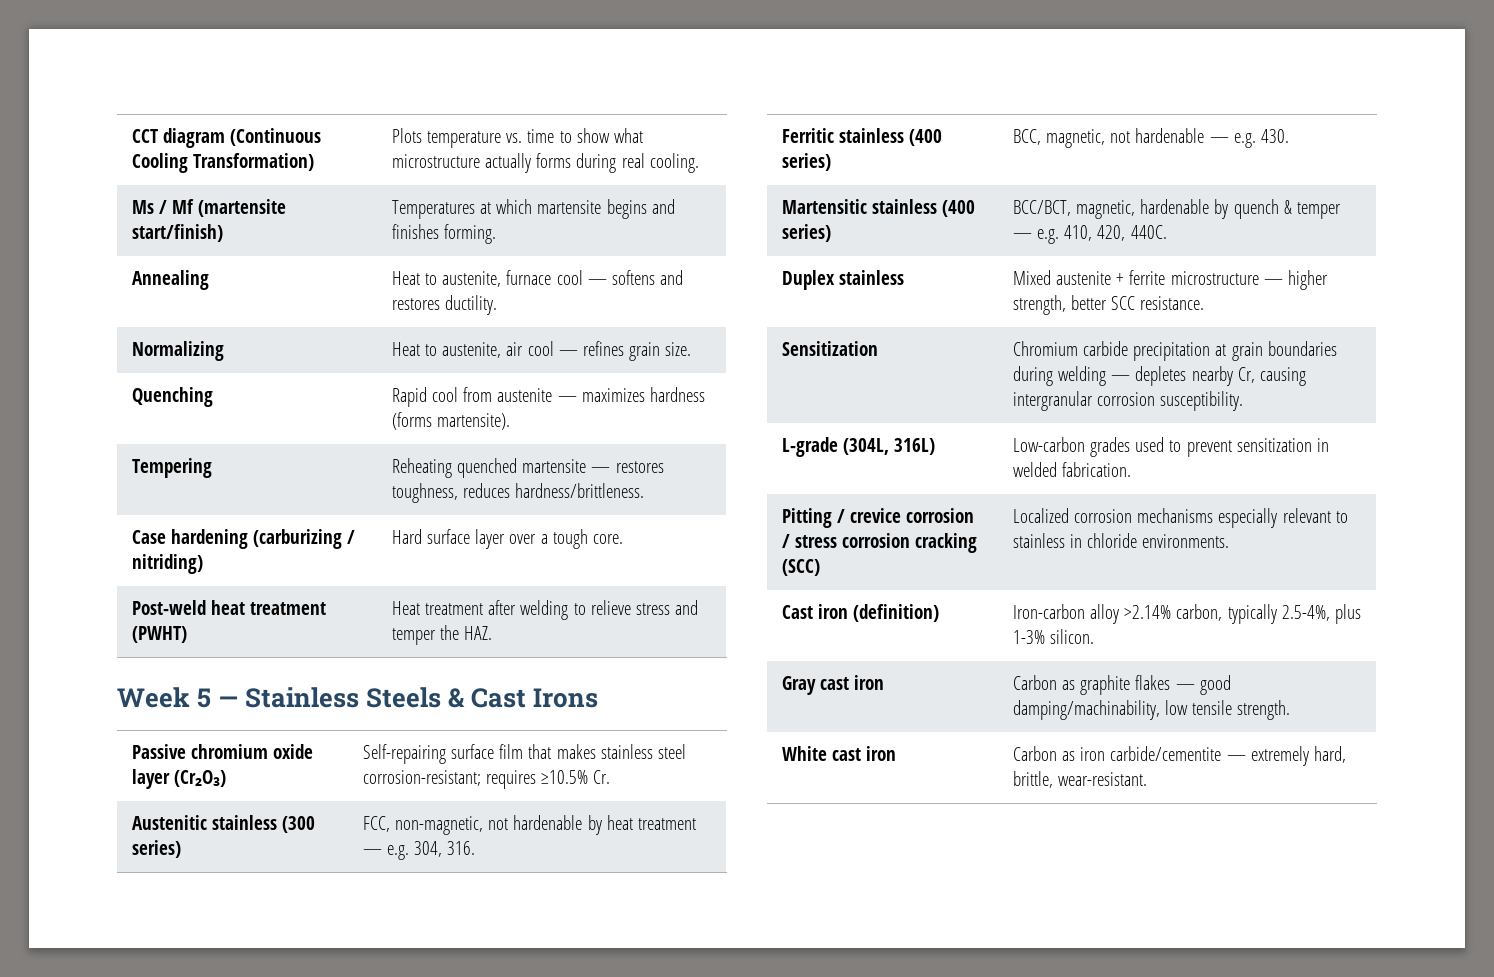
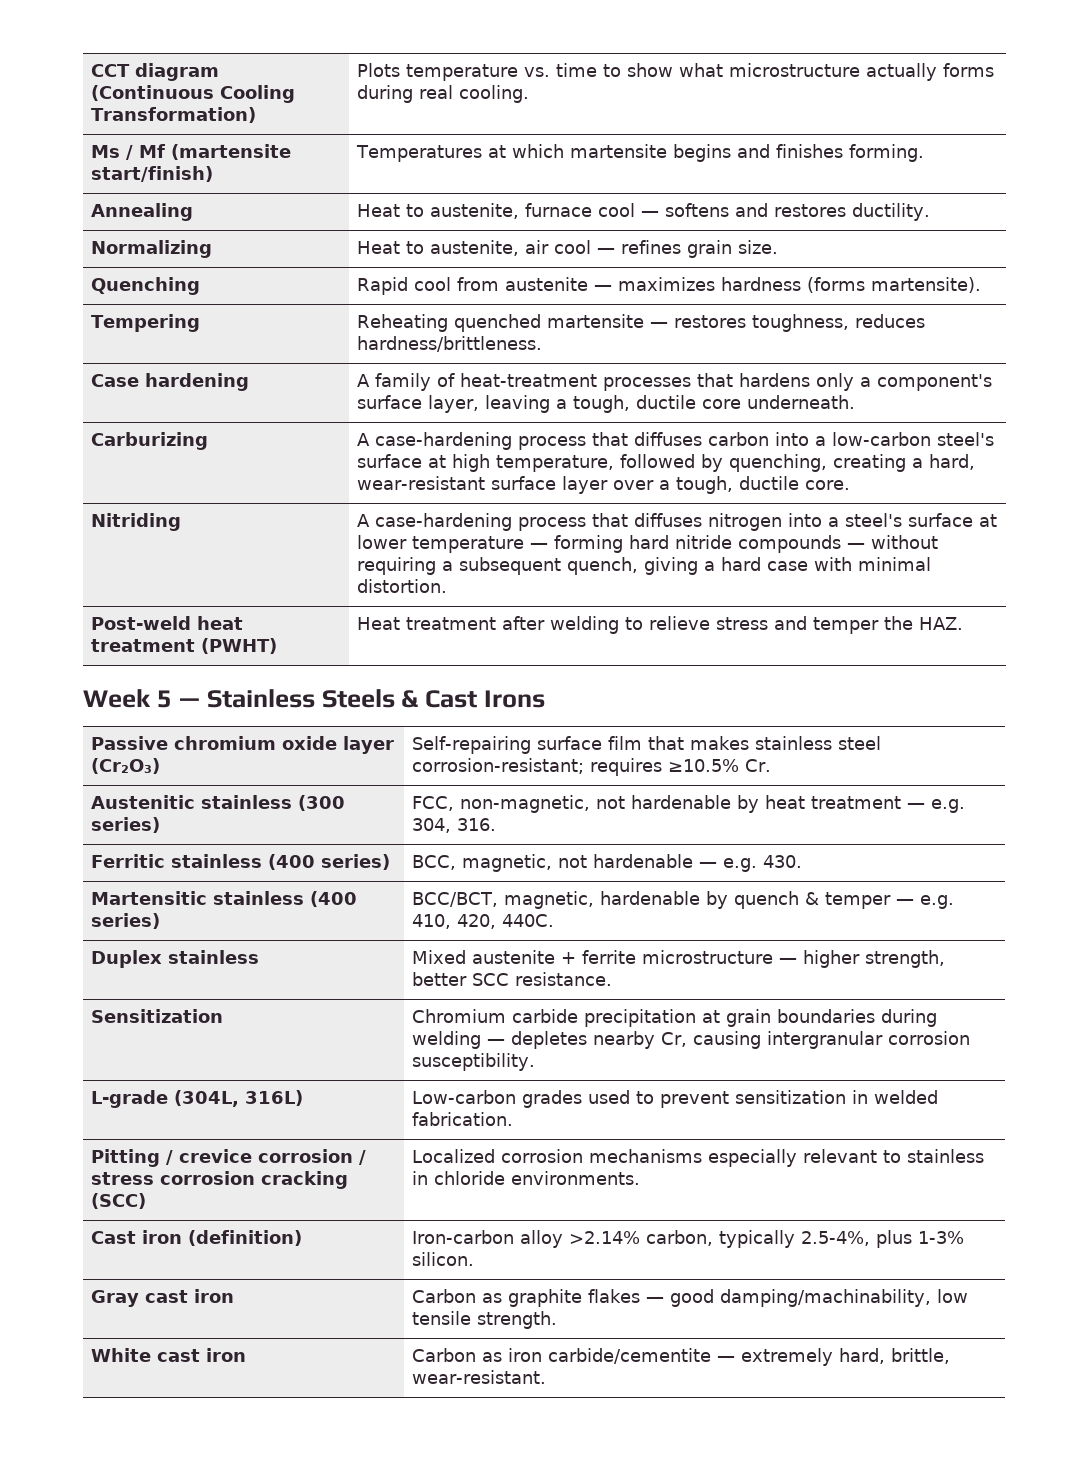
[253,529,356,549] [131,554,203,574] [391,529,422,544] (carburizing / nitriding) | Hard -> [357,373,993,391] [357,395,856,413] [91,432,209,450] [357,432,995,450] [357,454,976,472] [357,476,486,490] | A family of heat-treatment processes that hardens only a component's surface layer, leaving a tough, ductile core underneath. // Carburizing | A case-hardening process that diffuses carbon into a low-carbon steel's surface at high temperature, followed by quenching, creating a hard, wear-resistant
[552,529,588,549] tough -> [676,476,800,494] tough, ductile
(623, 539) none -> [91,513,182,531] [357,513,998,531] [357,535,939,553] [357,557,932,575] [357,579,448,593] // Nitriding | A case-hardening process that diffuses nitrogen into a steel's surface at lower temperature — forming hard nitride compounds — without requiring a subsequent quench, giving a hard case with minimal distortion.

